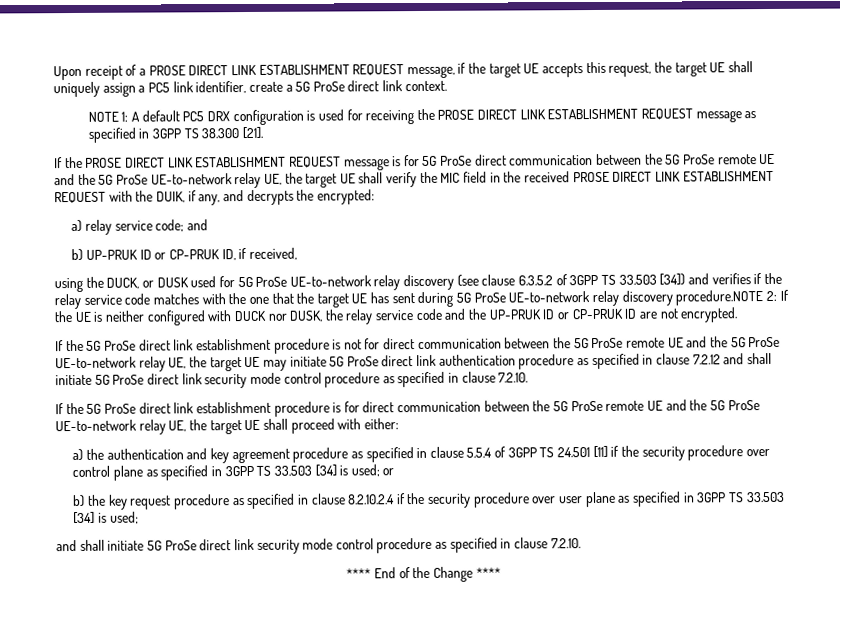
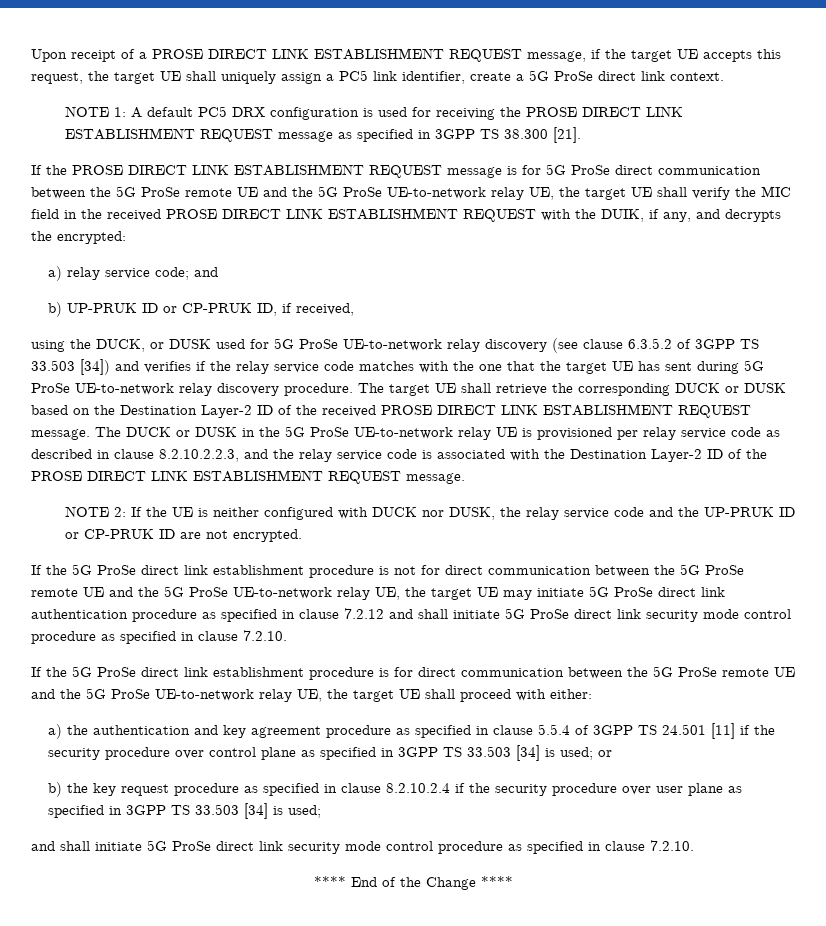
[675,290,764,306] procedure.NOTE -> [284,383,786,396] [31,404,751,418] [31,426,780,440] [31,449,767,462] [31,470,465,484] [64,506,109,517] procedure. The target UE shall retrieve the corresponding DUCK or DUSK based on the Destination Layer-2 ID of the received PROSE DIRECT LINK ESTABLISHMENT REQUEST message. The DUCK or DUSK in the 5G ProSe UE-to-network relay UE is provisioned per relay service code as described in clause 8.2.10.2.2.3, and the relay service code is associated with the Destination Layer-2 ID of the PROSE DIRECT LINK ESTABLISHMENT REQUEST message. // NOTE

